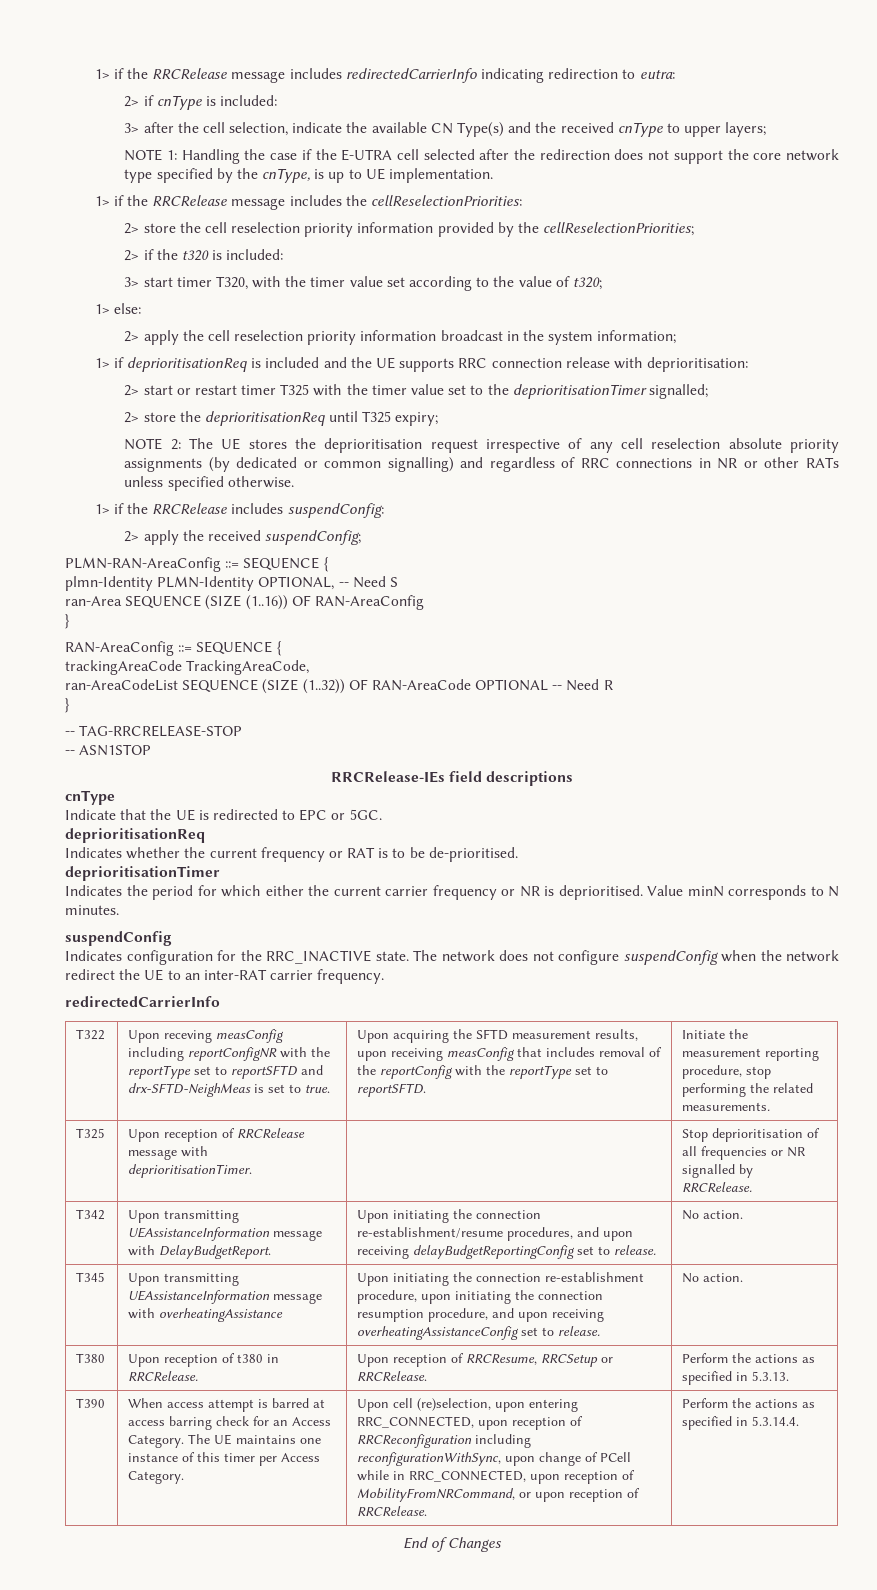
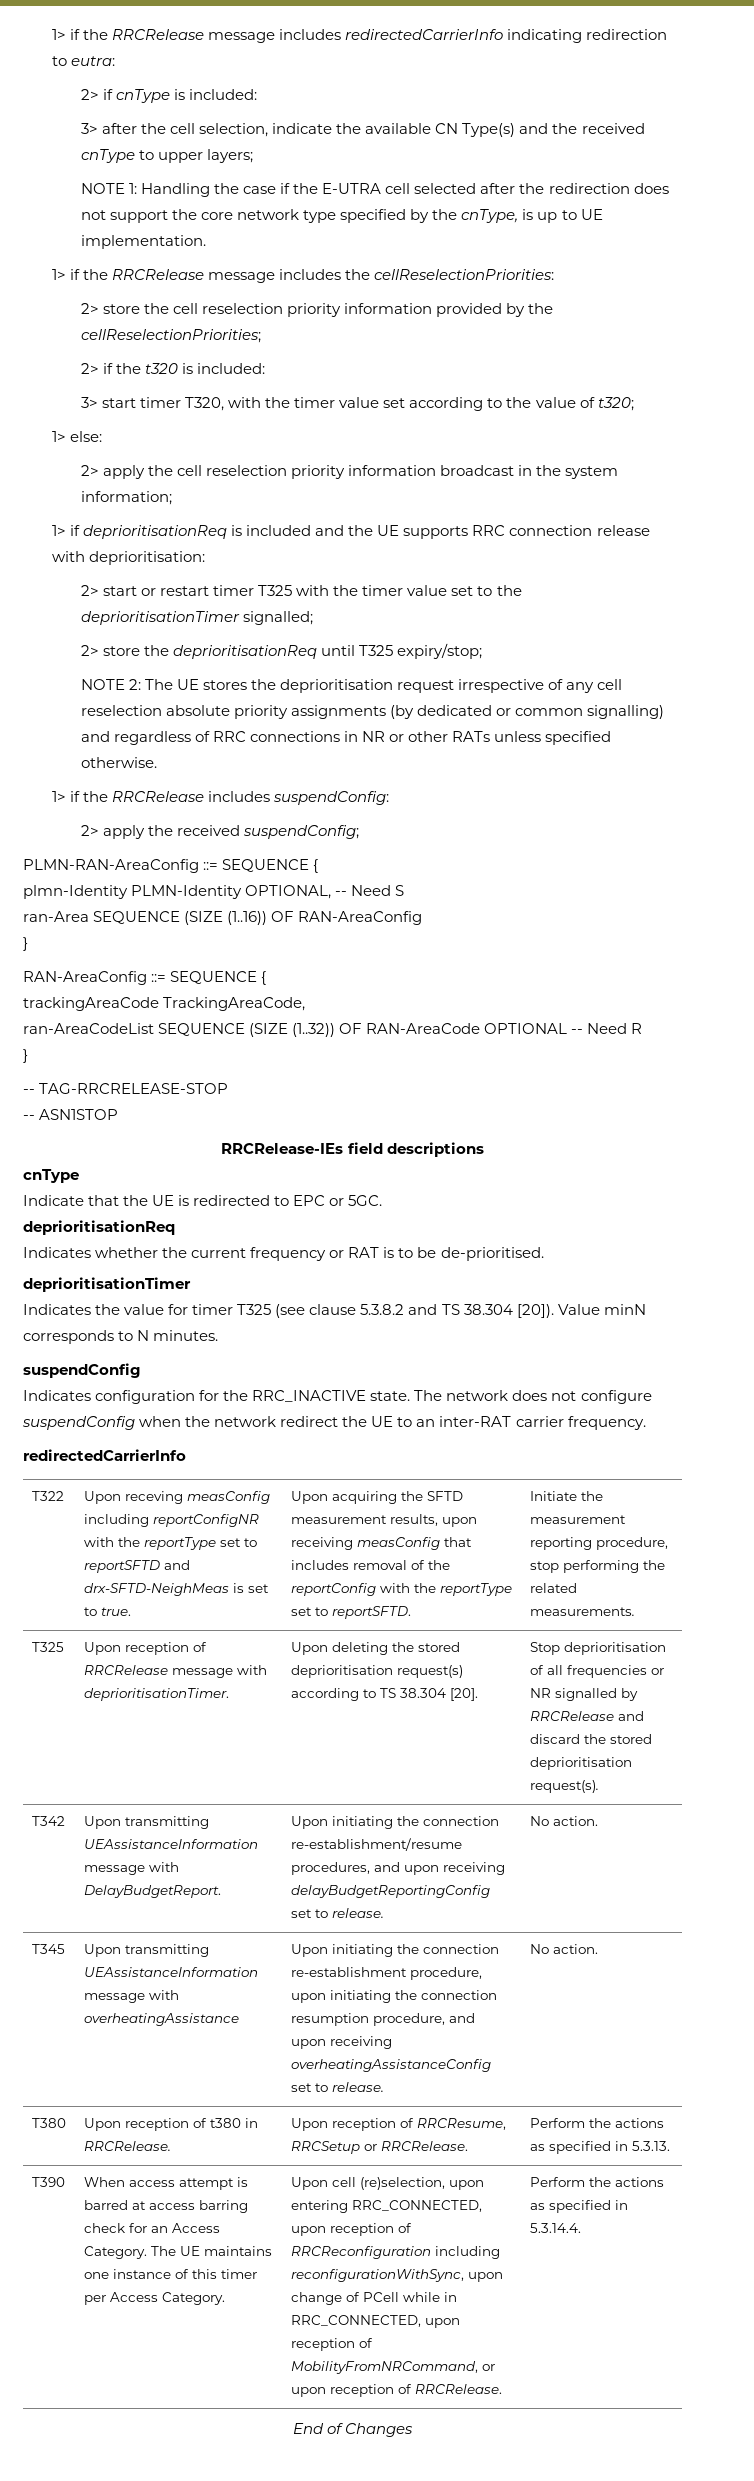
[395,412,439,426] expiry; -> [397,643,483,659] expiry/stop;
[152,885,643,900] period for which either the current carrier frequency or NR is deprioritised. -> [124,1304,554,1318] value for timer T325 (see clause 5.3.8.2 and TS 38.304 [20]).
(253, 1171) none -> [290,1642,460,1655] [290,1665,463,1678] [290,1688,478,1701] Upon deleting the stored deprioritisation request(s) according to TS 38.304 [20].
[682,1182,753,1192] RRCRelease. -> [529,1711,644,1721] [529,1734,652,1744] [529,1757,632,1770] [529,1780,599,1793] RRCRelease and discard the stored deprioritisation request(s).

